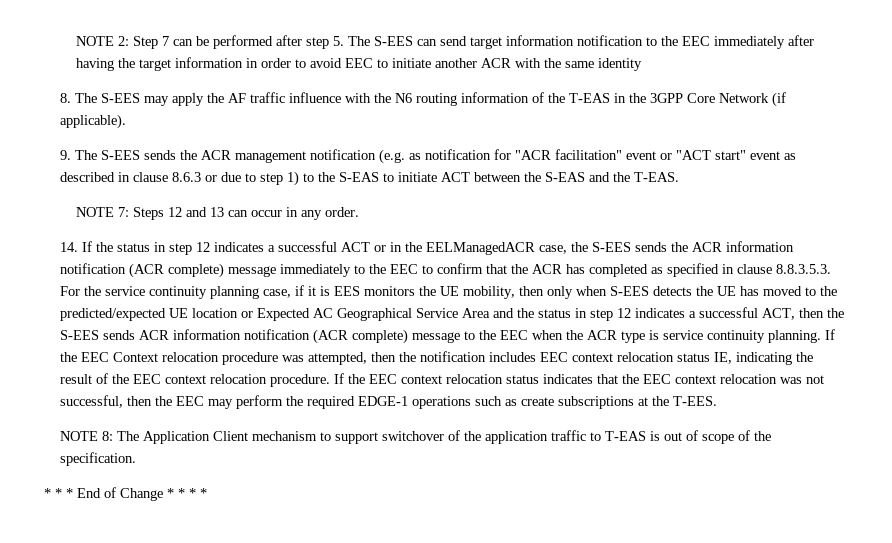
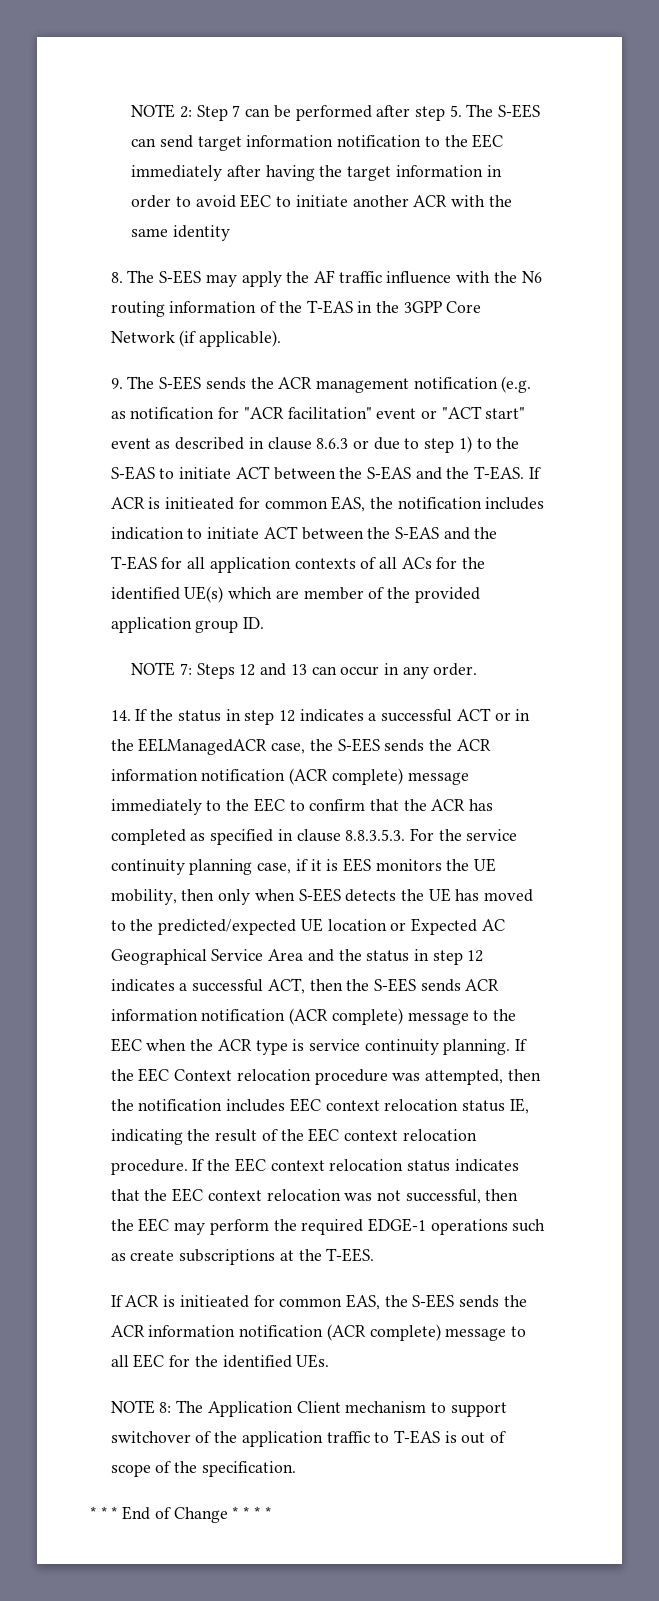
(680, 177) none -> [528,467,541,479] [110,496,545,512] [110,526,498,540] [110,556,486,573] [110,586,480,603] [110,617,265,633] If ACR is initieated for common EAS, the notification includes indication to initiate ACT between the S-EAS and the T-EAS for all application contexts of all ACs for the identified UE(s) which are member of the provided application group ID.
(718, 401) none -> [110,1294,527,1310] [110,1324,526,1341] [110,1354,330,1368] // If ACR is initieated for common EAS, the S-EES sends the ACR information notification (ACR complete) message to all EEC for the identified UEs.

